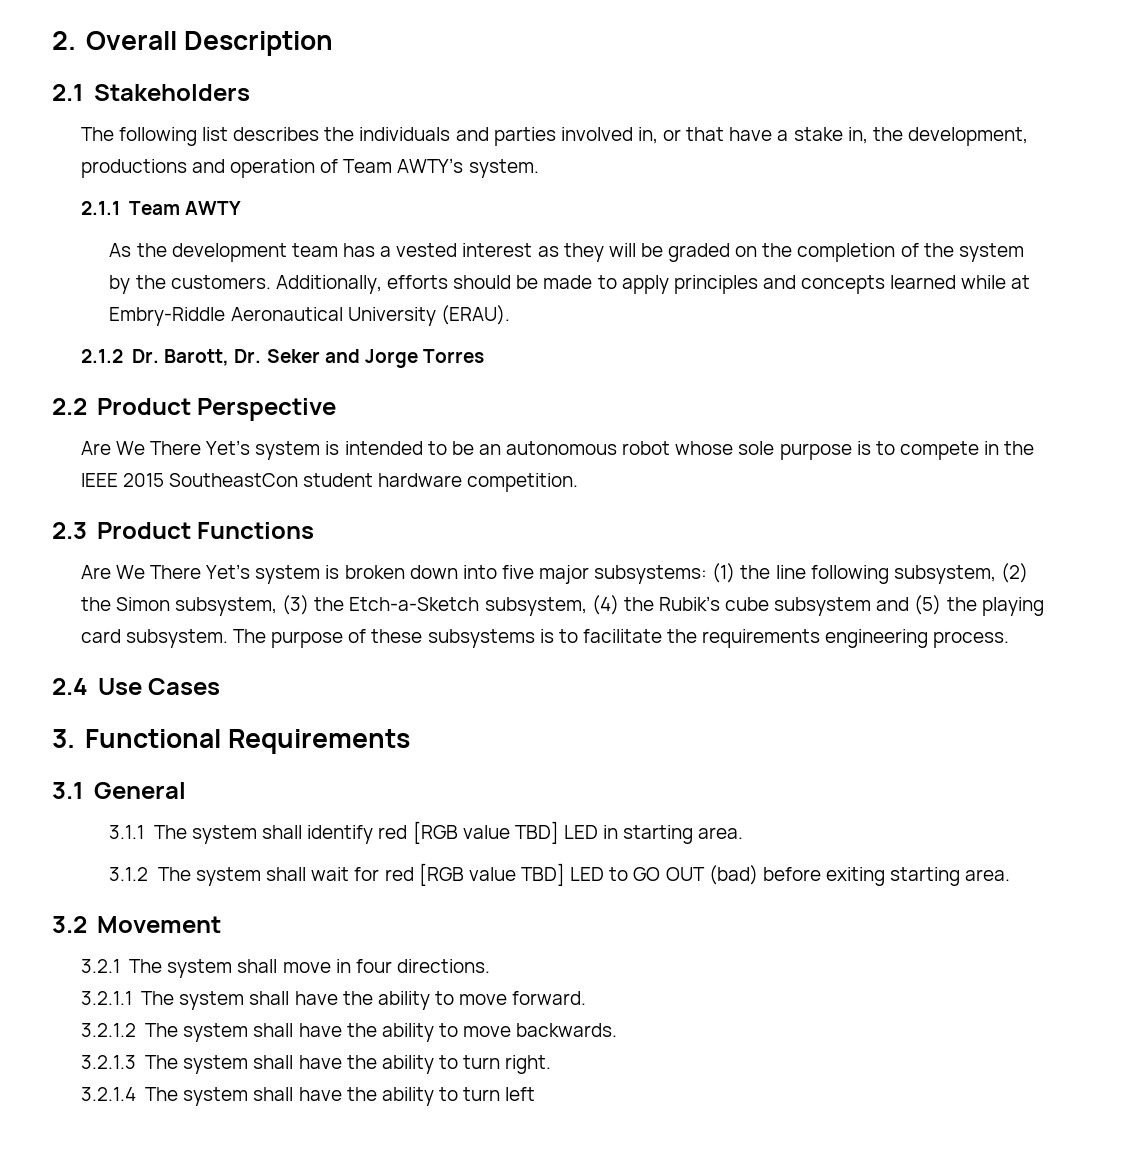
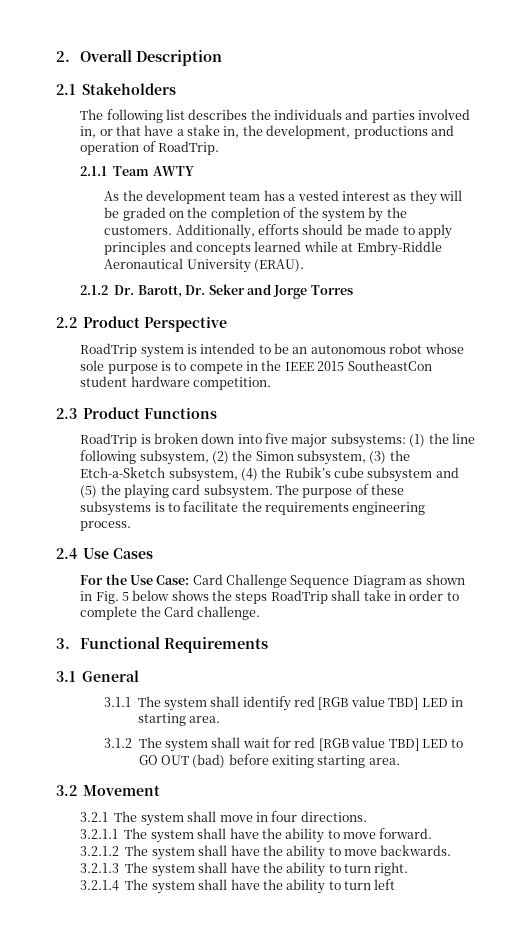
[343,158,539,178] Team AWTY’s system. -> [157,141,219,155] RoadTrip.
[80,440,251,455] Are We There Yet’s -> [80,343,138,357] RoadTrip
[80,564,321,584] Are We There Yet’s system -> [80,433,138,447] RoadTrip
(220, 686) none -> [80,574,465,588] [80,590,459,604] [80,606,261,620] // For the Use Case: Card Challenge Sequence Diagram as shown in Fig. 5 below shows the steps RoadTrip shall take in order to complete the Card challenge.

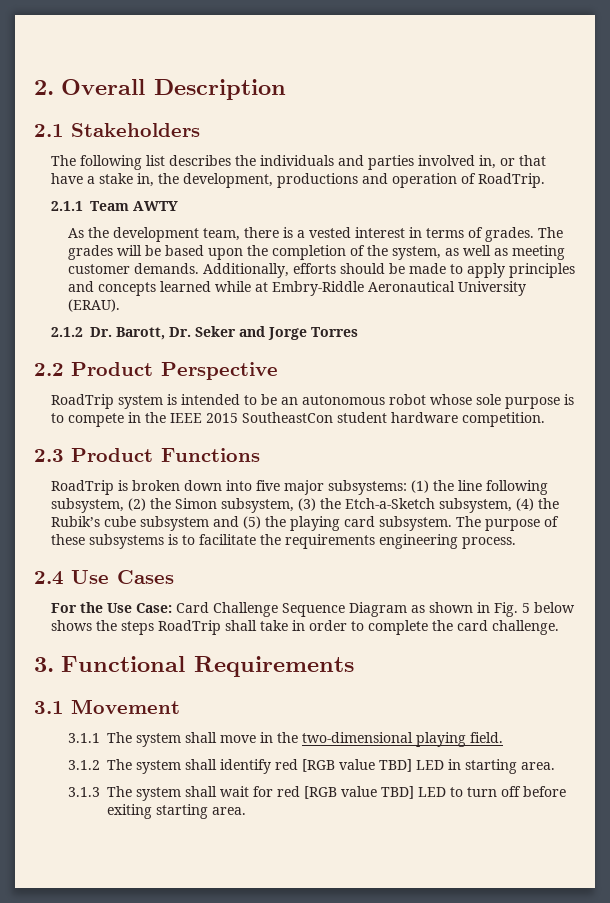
[229,190,463,205] [104,207,407,222] [104,226,173,235] team has a vested interest as they will be graded on the completion of the system by the customers. -> [202,227,563,242] [67,245,565,260] [67,263,199,274] team, there is a vested interest in terms of grades. The grades will be based upon the completion of the system, as well as meeting customer demands.
[163,606,194,617] Card -> [456,620,488,631] card
[82,670,140,682] [104,697,132,707] General // 3.1.1 -> [71,699,180,714] [67,732,503,747] [67,760,100,770] Movement // 3.1.1 The system shall move in the two-dimensional playing field. // 3.1.2
[104,738,133,748] 3.1.2 -> [67,787,100,797] 3.1.3
[138,754,226,768] GO OUT (bad) -> [466,786,521,797] turn off
[56,785,161,796] [80,811,367,826] [80,828,433,843] [80,845,452,860] [80,862,409,877] [80,879,396,894] // 3.2 Movement // 3.2.1 The system shall move in four directions. // 3.2.1.1 The system shall have the ability to move forward. // 3.2.1.2 The system shall have the ability to move backwards. // 3.2.1.3 The system shall have the ability to turn right. // 3.2.1.4 The system shall have the ability to turn left -> (246, 811) none

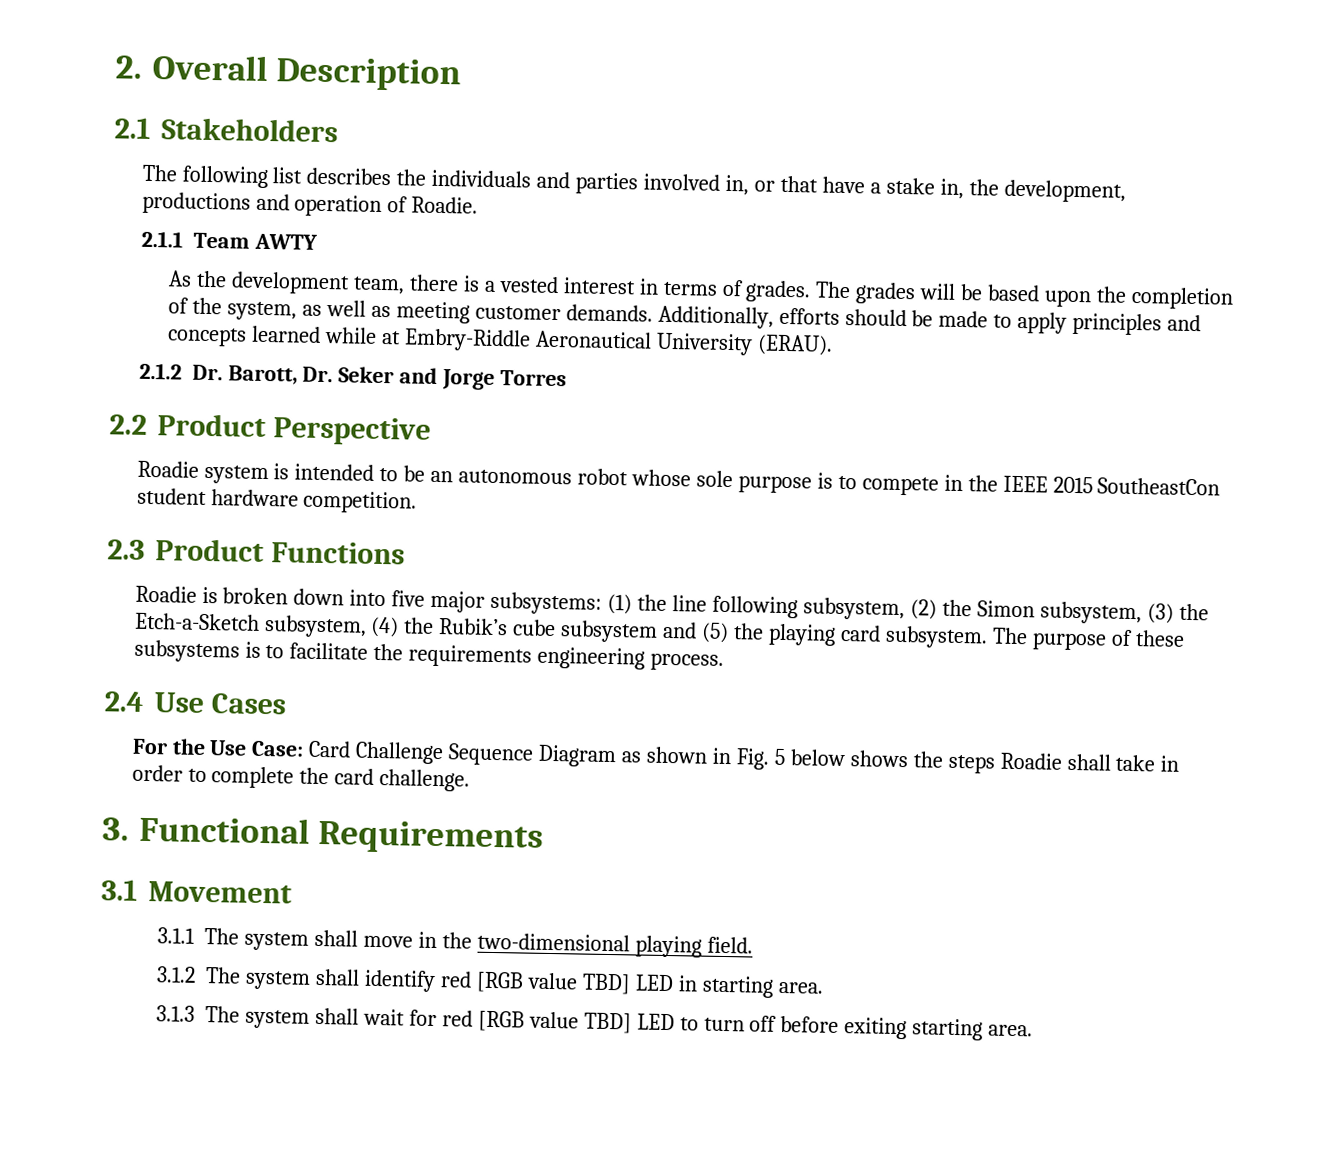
[477,173,545,188] RoadTrip. -> [411,196,479,214] Roadie.
[50,394,114,409] RoadTrip -> [136,460,199,478] Roadie
[50,480,114,495] RoadTrip -> [134,585,197,603] Roadie
[157,620,221,635] RoadTrip -> [999,752,1062,770] Roadie

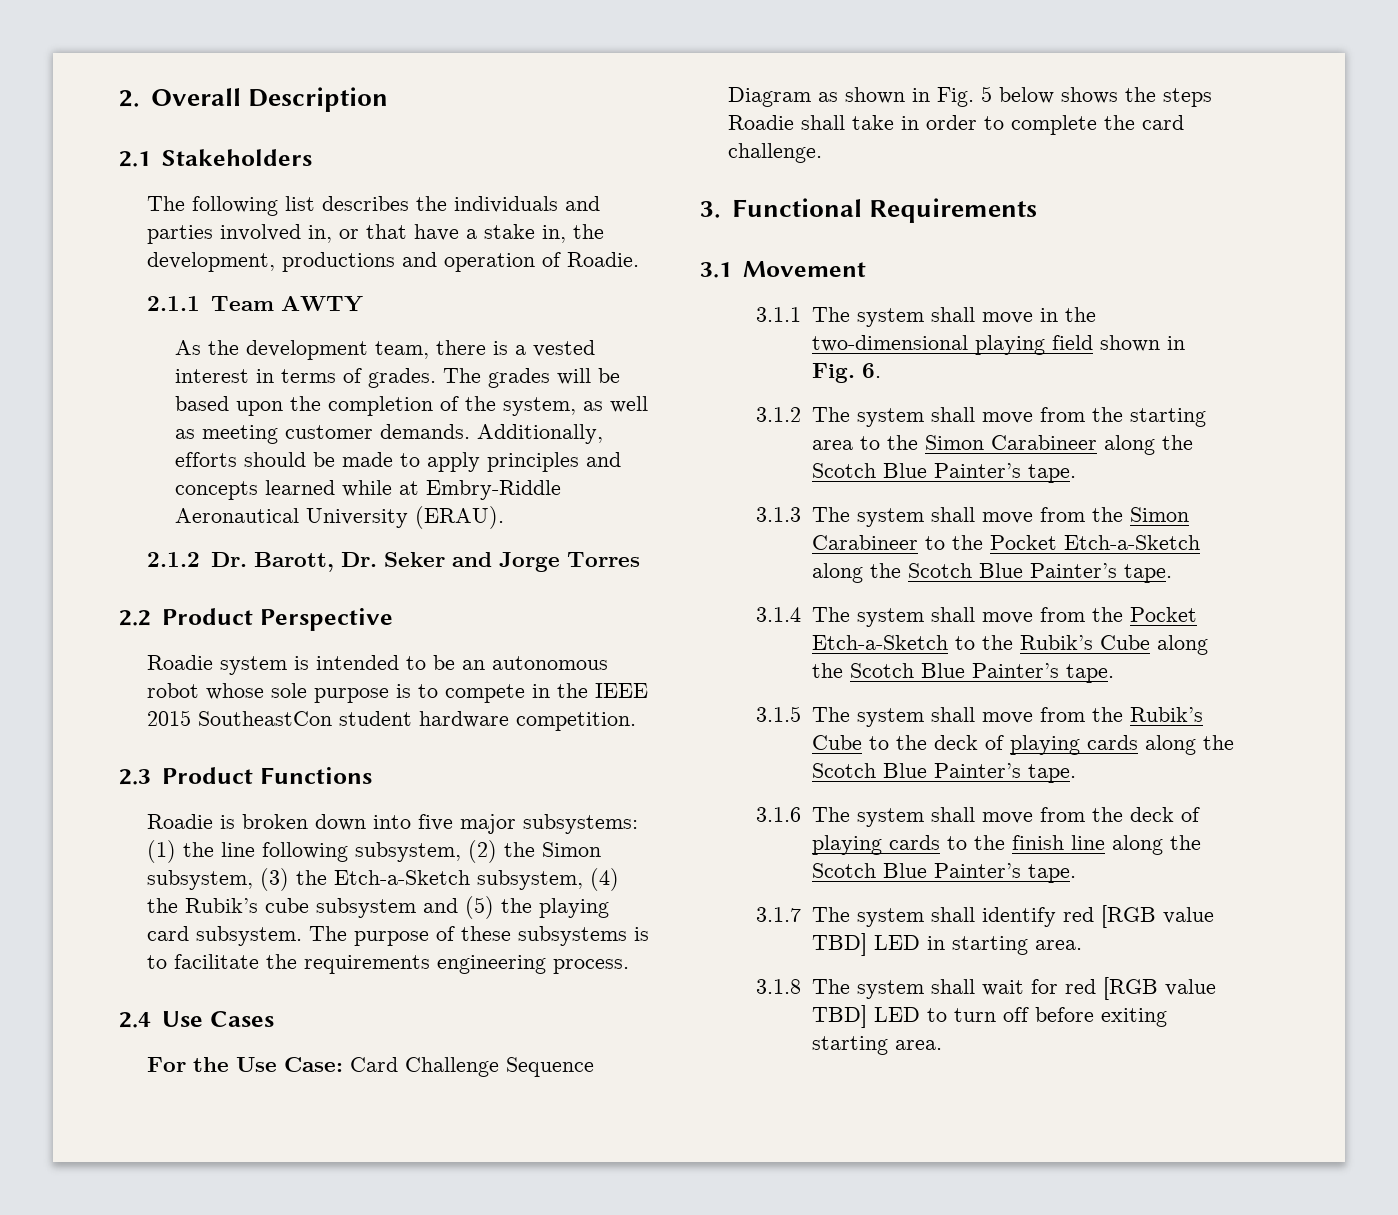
[706,936,753,954] [156,966,197,983] field. // 3.1.2 -> [1052,335,1186,352] [812,363,882,383] [756,407,1207,427] [812,435,1194,455] [812,463,1077,483] [756,507,1190,527] [812,535,1201,550] [812,563,1173,583] [756,607,1198,627] [812,635,1209,655] [812,663,1115,683] [756,706,1204,727] [812,735,1235,755] [812,763,1077,783] [756,807,1201,827] [812,835,1202,855] [812,863,1077,883] [756,907,802,922] field shown in Fig. 6. // 3.1.2 The system shall move from the starting area to the Simon Carabineer along the Scotch Blue Painter’s tape. // 3.1.3 The system shall move from the Simon Carabineer to the Pocket Etch-a-Sketch along the Scotch Blue Painter’s tape. // 3.1.4 The system shall move from the Pocket Etch-a-Sketch to the Rubik’s Cube along the Scotch Blue Painter’s tape. // 3.1.5 The system shall move from the Rubik’s Cube to the deck of playing cards along the Scotch Blue Painter’s tape. // 3.1.6 The system shall move from the deck of playing cards to the finish line along the Scotch Blue Painter’s tape. // 3.1.7
[156,1005,196,1022] 3.1.3 -> [756,979,802,994] 3.1.8

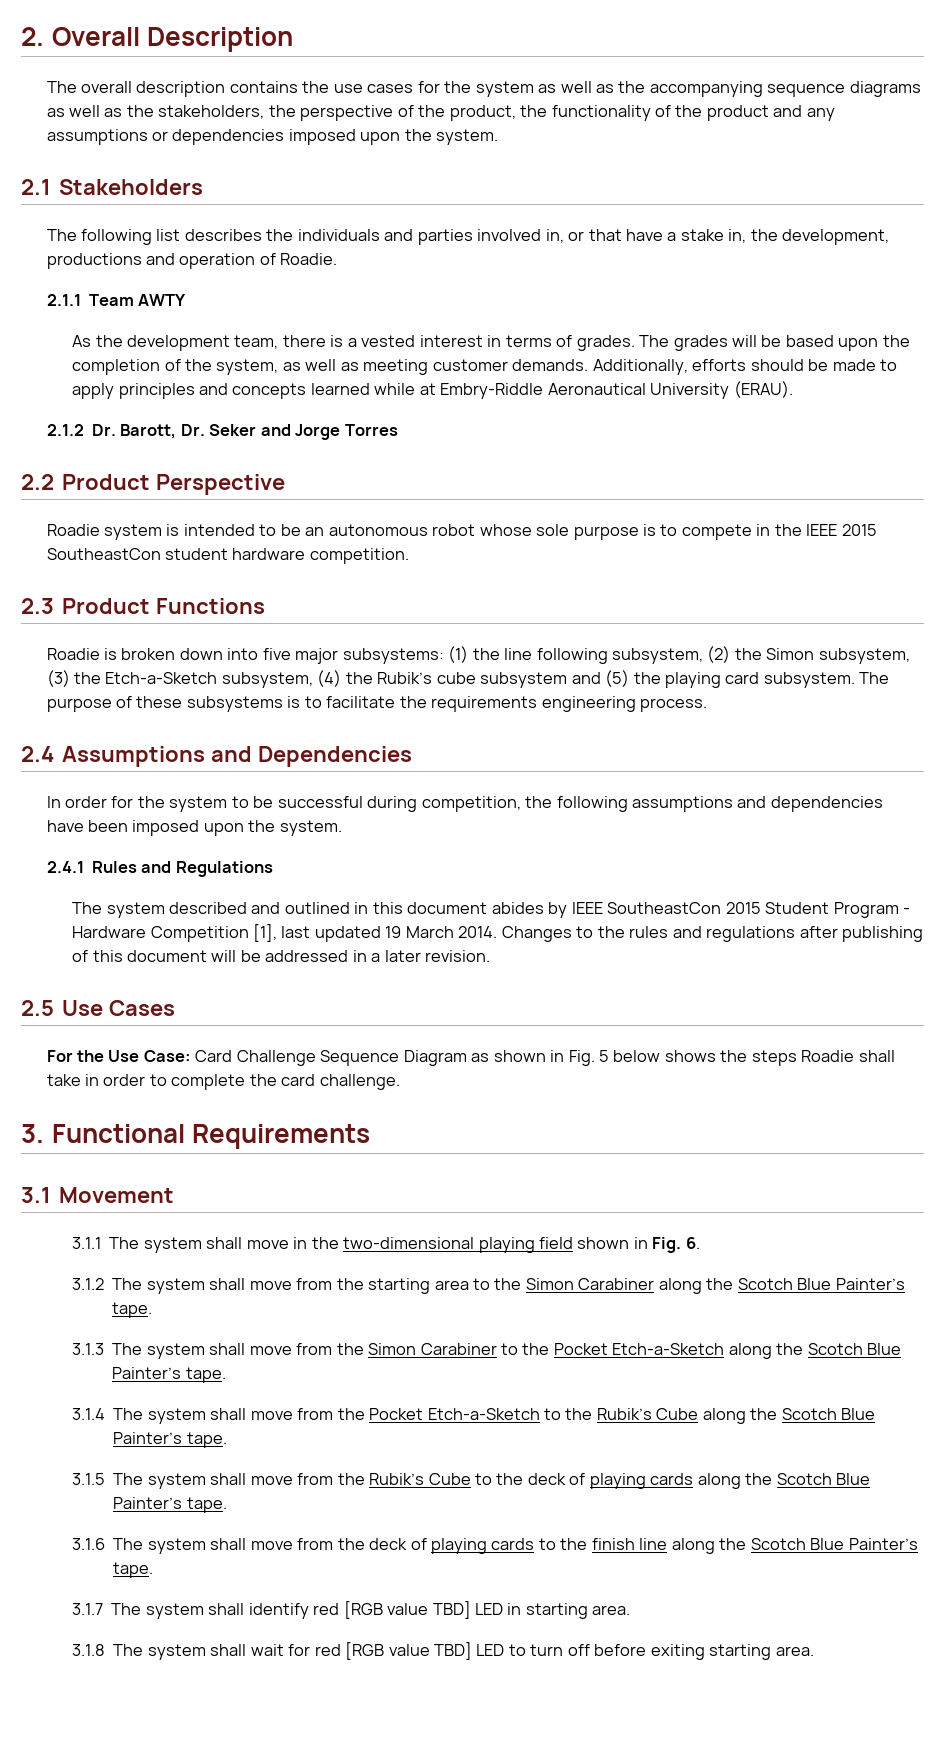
(388, 99) none -> [46,81,921,97] [46,105,835,121] [46,129,499,145] // The overall description contains the use cases for the system as well as the accompanying sequence diagrams as well as the stakeholders, the perspective of the product, the functionality of the product and any assumptions or dependencies imposed upon the system.
(151, 1020) none -> [62,746,413,767] [46,796,883,812] [46,820,342,836] [46,861,273,877] [72,902,910,918] [72,924,923,942] [72,950,491,962] [21,1000,54,1016] Assumptions and Dependencies // In order for the system to be successful during competition, the following assumptions and dependencies have been imposed upon the system. // 2.4.1 Rules and Regulations // The system described and outlined in this document abides by IEEE SoutheastCon 2015 Student Program - Hardware Competition [1], last updated 19 March 2014. Changes to the rules and regulations after publishing of this document will be addressed in a later revision. // 2.5
[991,435,1098,450] Carabineer -> [578,1278,655,1290] Carabiner
[812,535,919,550] Carabineer -> [420,1343,497,1355] Carabiner

